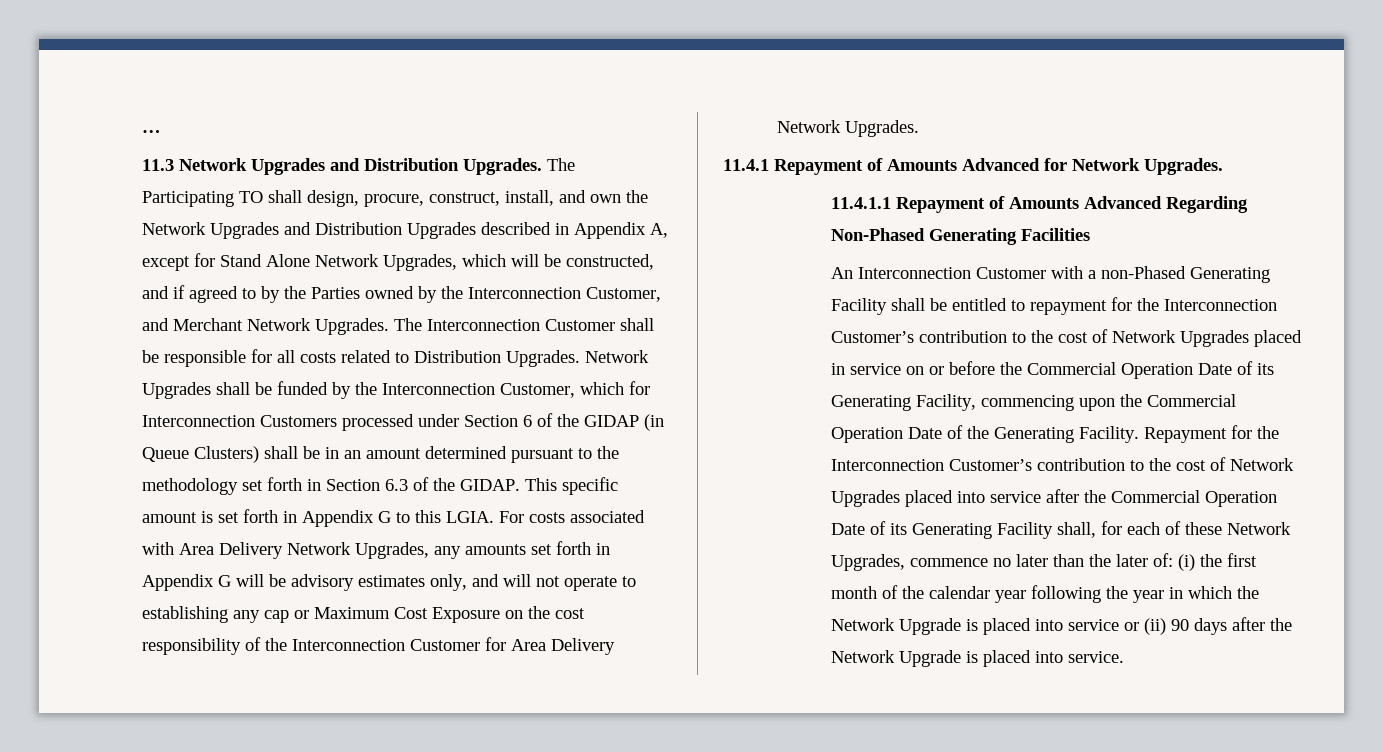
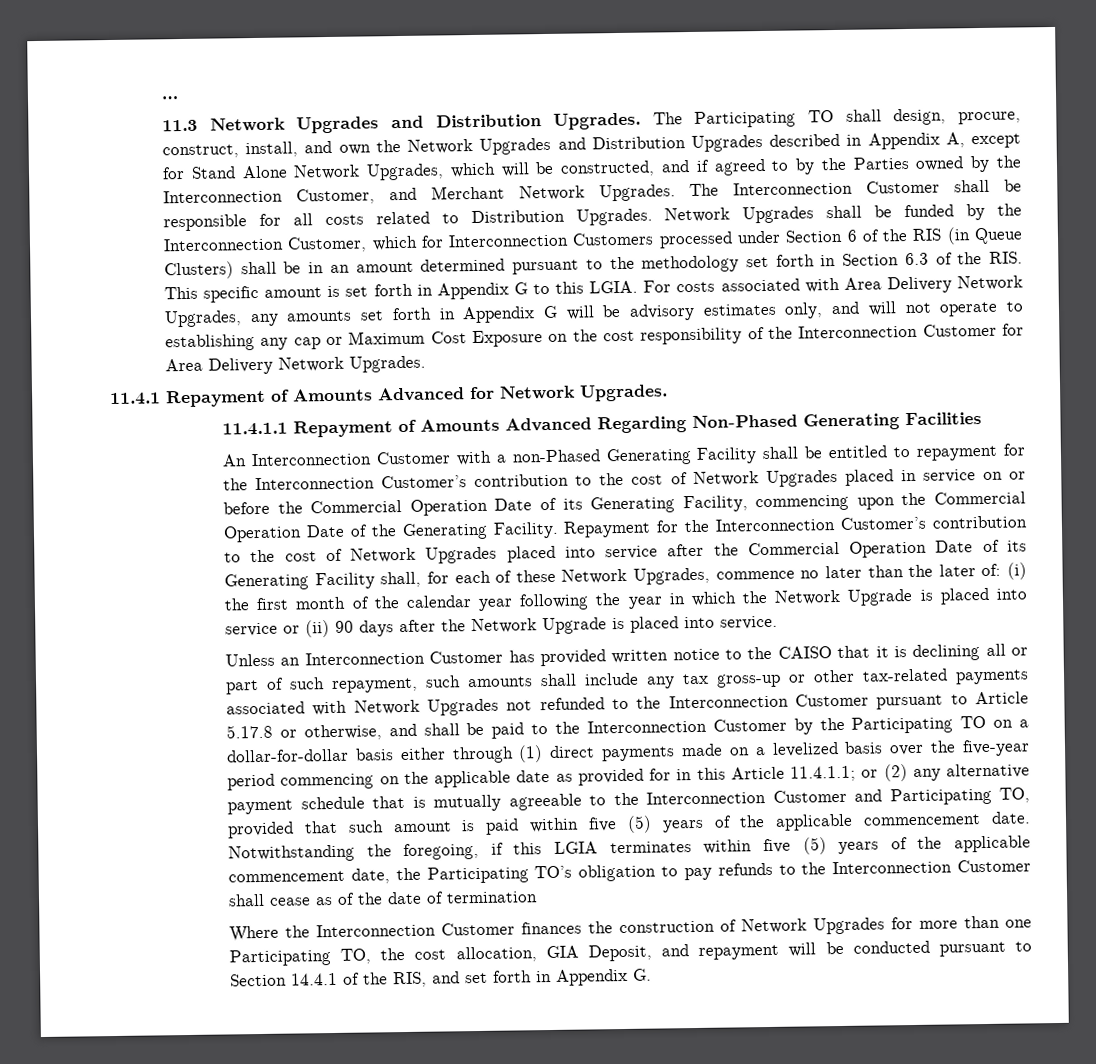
[584,415,640,427] GIDAP -> [912,228,943,241] RIS
[460,479,521,491] GIDAP. -> [989,251,1024,264] RIS.
(1125, 657) none -> [225,643,1029,667] [226,668,1030,695] [226,691,1030,716] [226,715,1030,741] [226,739,1030,764] [227,763,1031,791] [227,787,1031,815] [227,811,1031,839] [228,835,1031,863] [228,859,1032,884] [228,891,539,907] [229,915,1033,942] [229,940,1032,967] [230,968,653,988] // Unless an Interconnection Customer has provided written notice to the CAISO that it is declining all or part of such repayment, such amounts shall include any tax gross-up or other tax-related payments associated with Network Upgrades not refunded to the Interconnection Customer pursuant to Article 5.17.8 or otherwise, and shall be paid to the Interconnection Customer by the Participating TO on a dollar-for-dollar basis either through (1) direct payments made on a levelized basis over the five-year period commencing on the applicable date as provided for in this Article 11.4.1.1; or (2) any alternative payment schedule that is mutually agreeable to the Interconnection Customer and Participating TO, provided that such amount is paid within five (5) years of the applicable commencement date. Notwithstanding the foregoing, if this LGIA terminates within five (5) years of the applicable commencement date, the Participating TO’s obligation to pay refunds to the Interconnection Customer shall cease as of the date of termination // Where the Interconnection Customer finances the construction of Network Upgrades for more than one Participating TO, the cost allocation, GIA Deposit, and repayment will be conducted pursuant to Section 14.4.1 of the RIS, and set forth in Appendix G.

